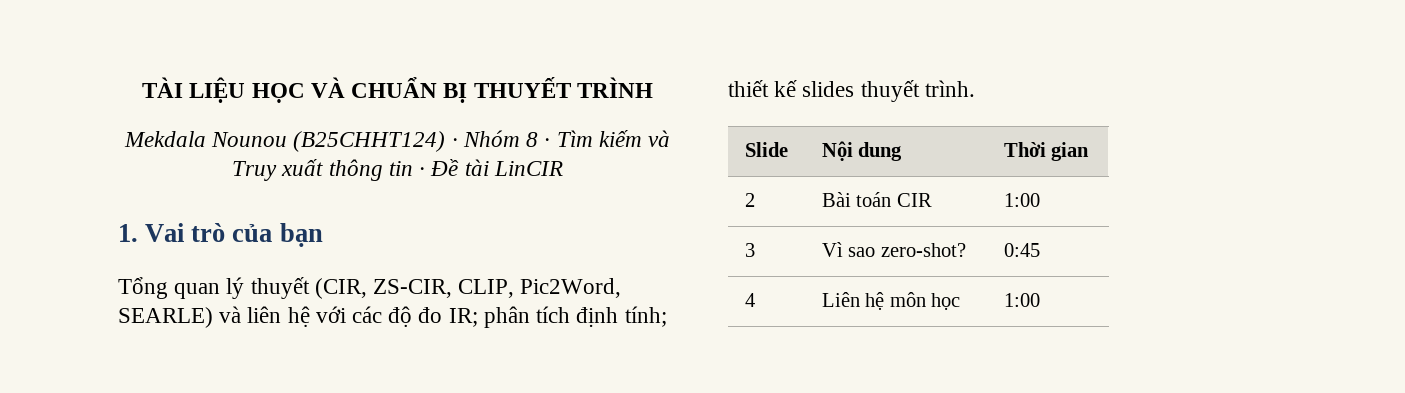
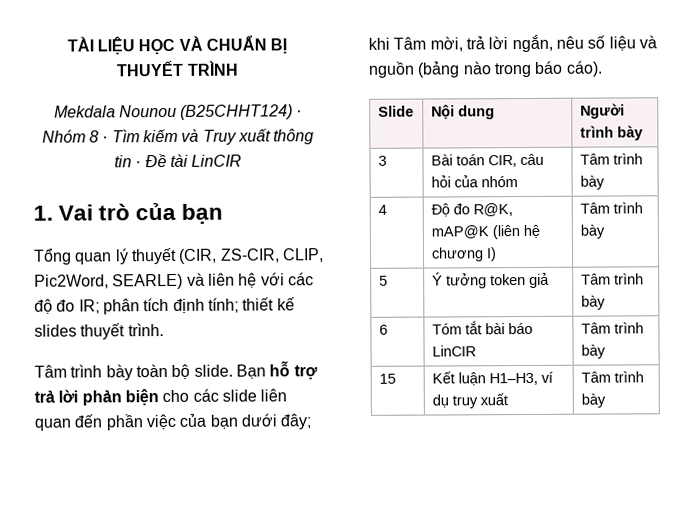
[744,142,788,157] [821,141,903,161] [1003,142,1090,161] [744,193,755,207] [821,192,932,207] [1003,193,1040,207] [744,243,755,257] [821,242,966,257] [1003,243,1040,257] [744,293,755,307] [821,292,961,310] [1003,293,1040,307] // Slide | Nội dung | Thời gian // 2 | Bài toán CIR | 1:00 // 3 | Vì sao zero-shot? | 0:45 // 4 | Liên hệ môn học | 1:00 -> [34,361,318,381] [34,388,288,406] [34,413,312,431] [368,34,657,53] [368,60,603,78] [377,105,414,117] [430,104,495,120] [579,103,625,119] [579,125,643,141] [377,155,387,166] [430,153,544,168] [430,175,518,188] [579,153,643,165] [579,175,605,190] [377,204,387,215] [430,203,513,217] [430,224,540,240] [430,247,497,262] [579,202,643,214] [579,224,605,239] [378,275,388,286] [431,272,550,289] [580,273,644,285] [580,295,606,310] [378,324,388,335] [431,321,533,335] [431,345,476,357] [580,322,644,334] [580,344,606,359] [378,373,396,384] [431,371,553,386] [431,393,508,409] [580,371,644,383] [580,393,606,408] // Tâm trình bày toàn bộ slide. Bạn hỗ trợ trả lời phản biện cho các slide liên quan đến phần việc của bạn dưới đây; khi Tâm mời, trả lời ngắn, nêu số liệu và nguồn (bảng nào trong báo cáo). // Slide | Nội dung | Người trình bày // 3 | Bài toán CIR, câu hỏi của nhóm | Tâm trình bày // 4 | Độ đo R@K, mAP@K (liên hệ chương I) | Tâm trình bày // 5 | Ý tưởng token giả | Tâm trình bày // 6 | Tóm tắt bài báo LinCIR | Tâm trình bày // 15 | Kết luận H1–H3, ví dụ truy xuất | Tâm trình bày

